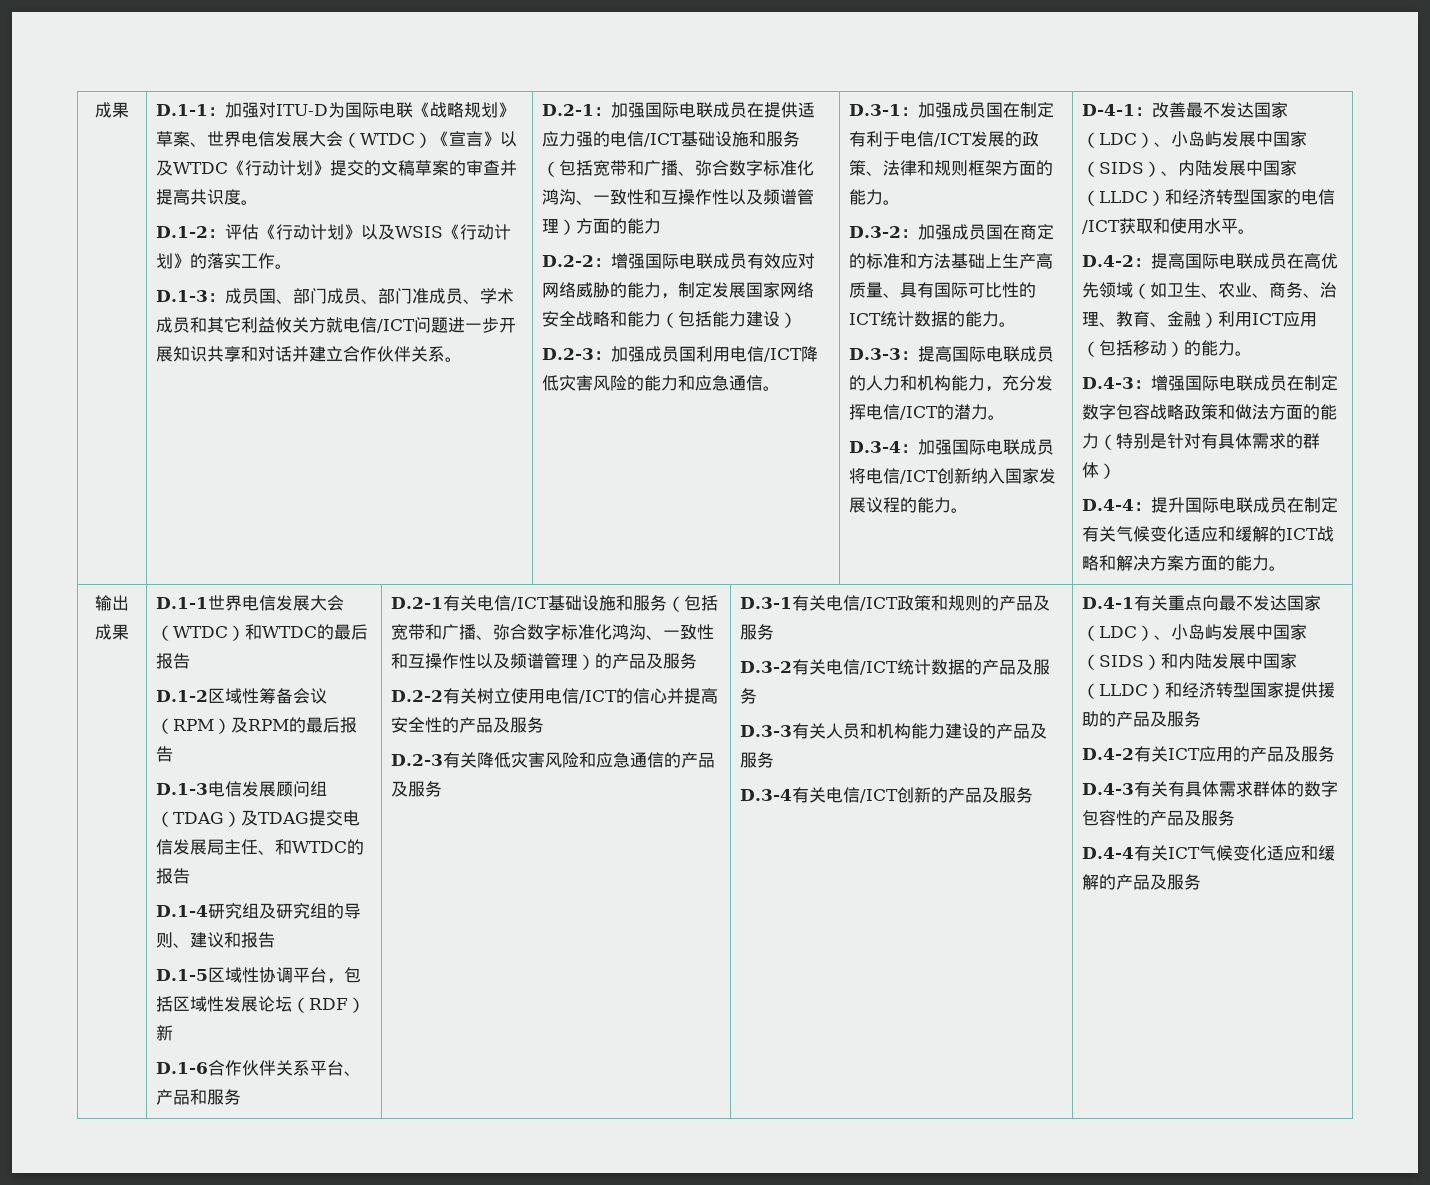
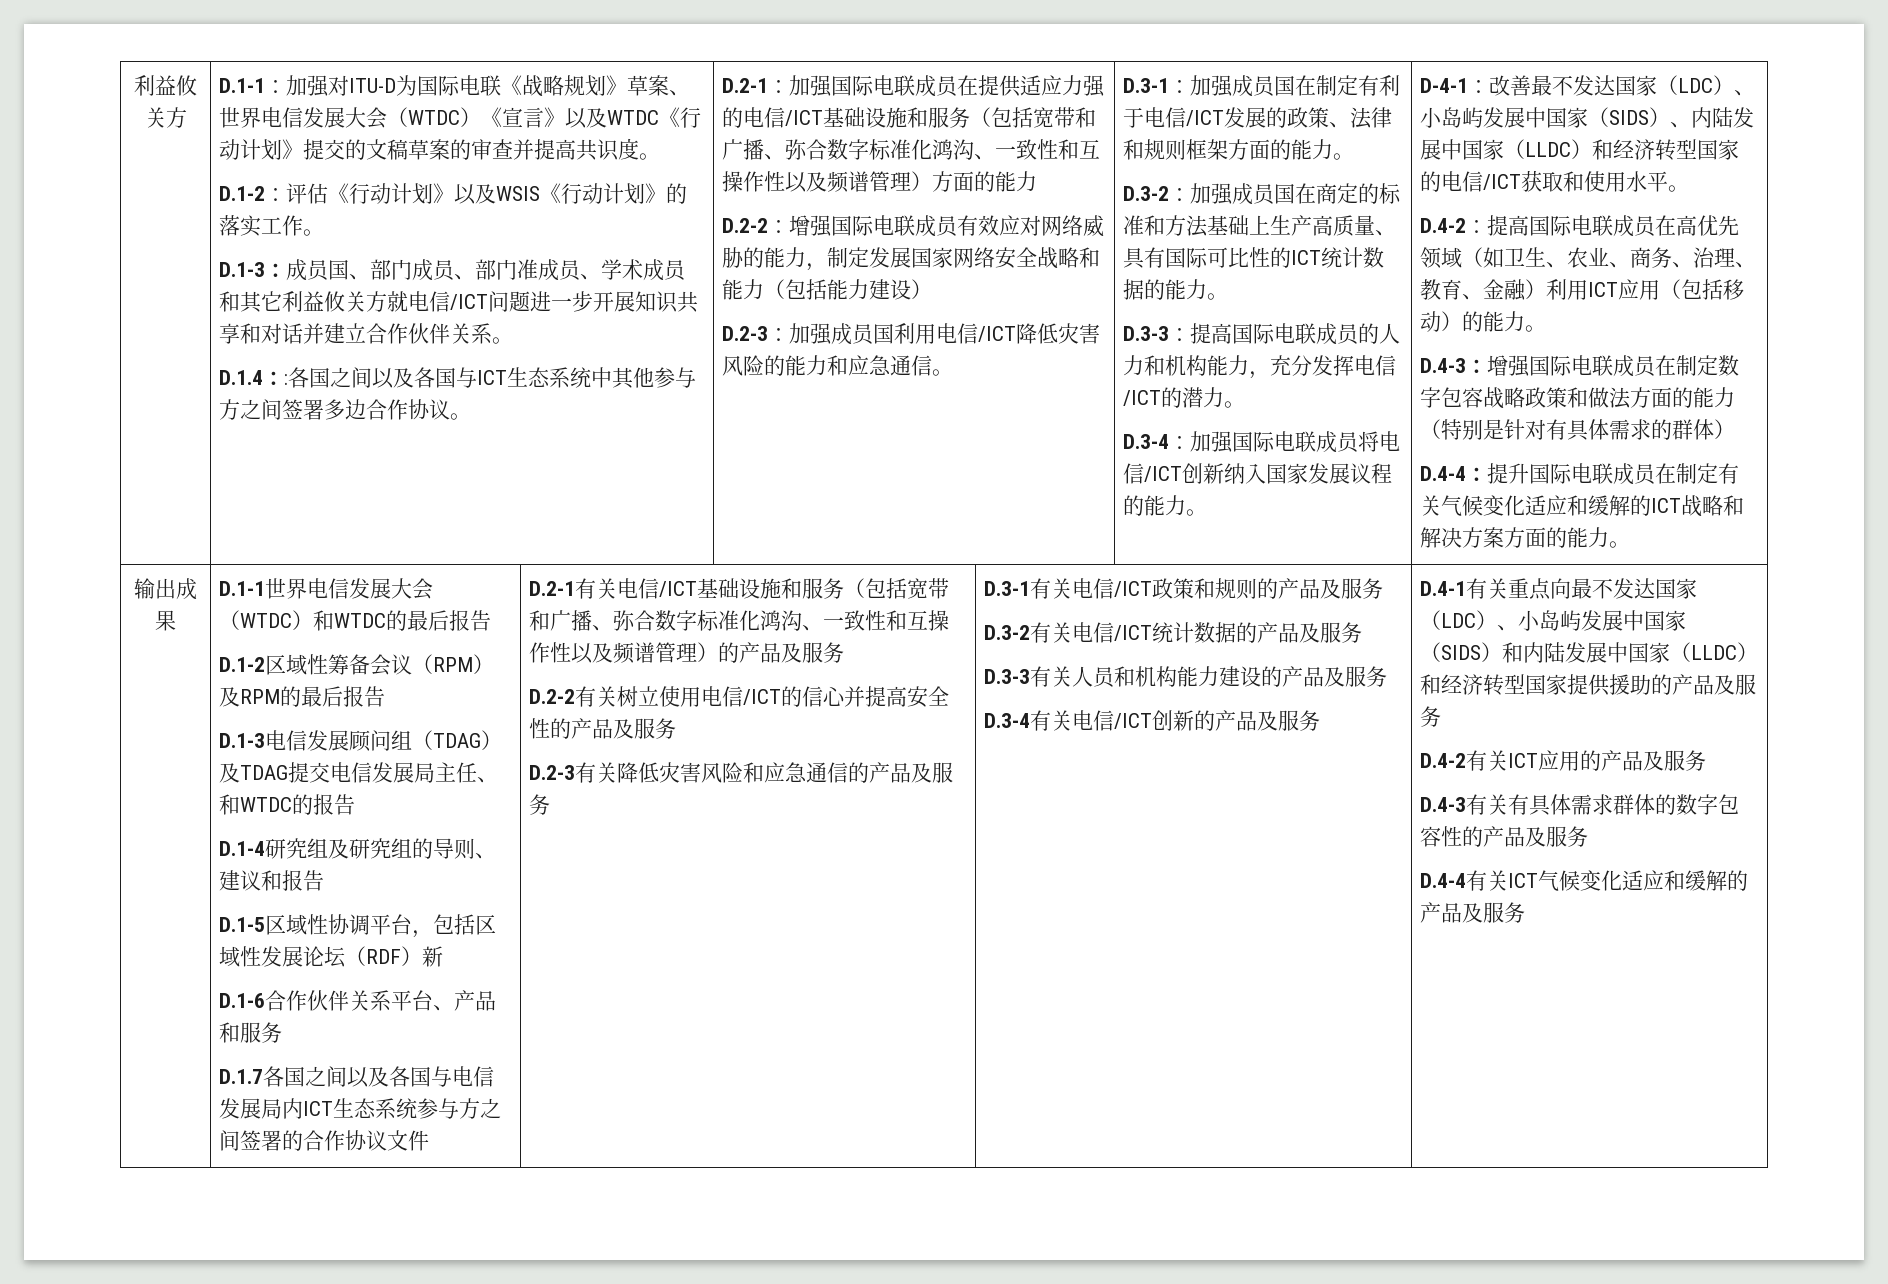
[95,102,129,118] 成果 -> [134,75,197,96] [144,107,187,128] 利益攸关方
(462, 359) none -> [219,367,697,389] [219,399,472,420] // D.1.4：:各国之间以及各国与ICT生态系统中其他参与方之间签署多边合作协议。
(241, 1097) none -> [219,1066,495,1088] [219,1098,502,1119] [219,1130,430,1151] // D.1.7各国之间以及各国与电信发展局内ICT生态系统参与方之间签署的合作协议文件

